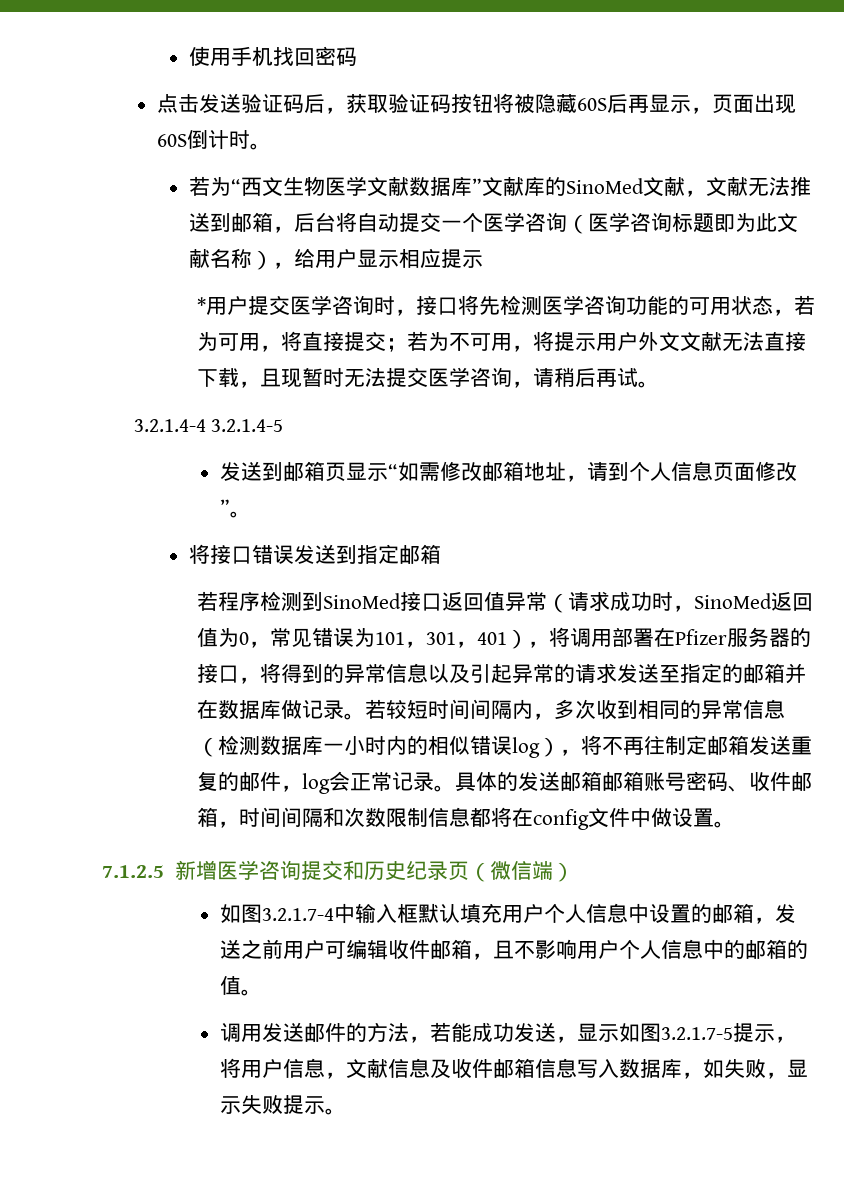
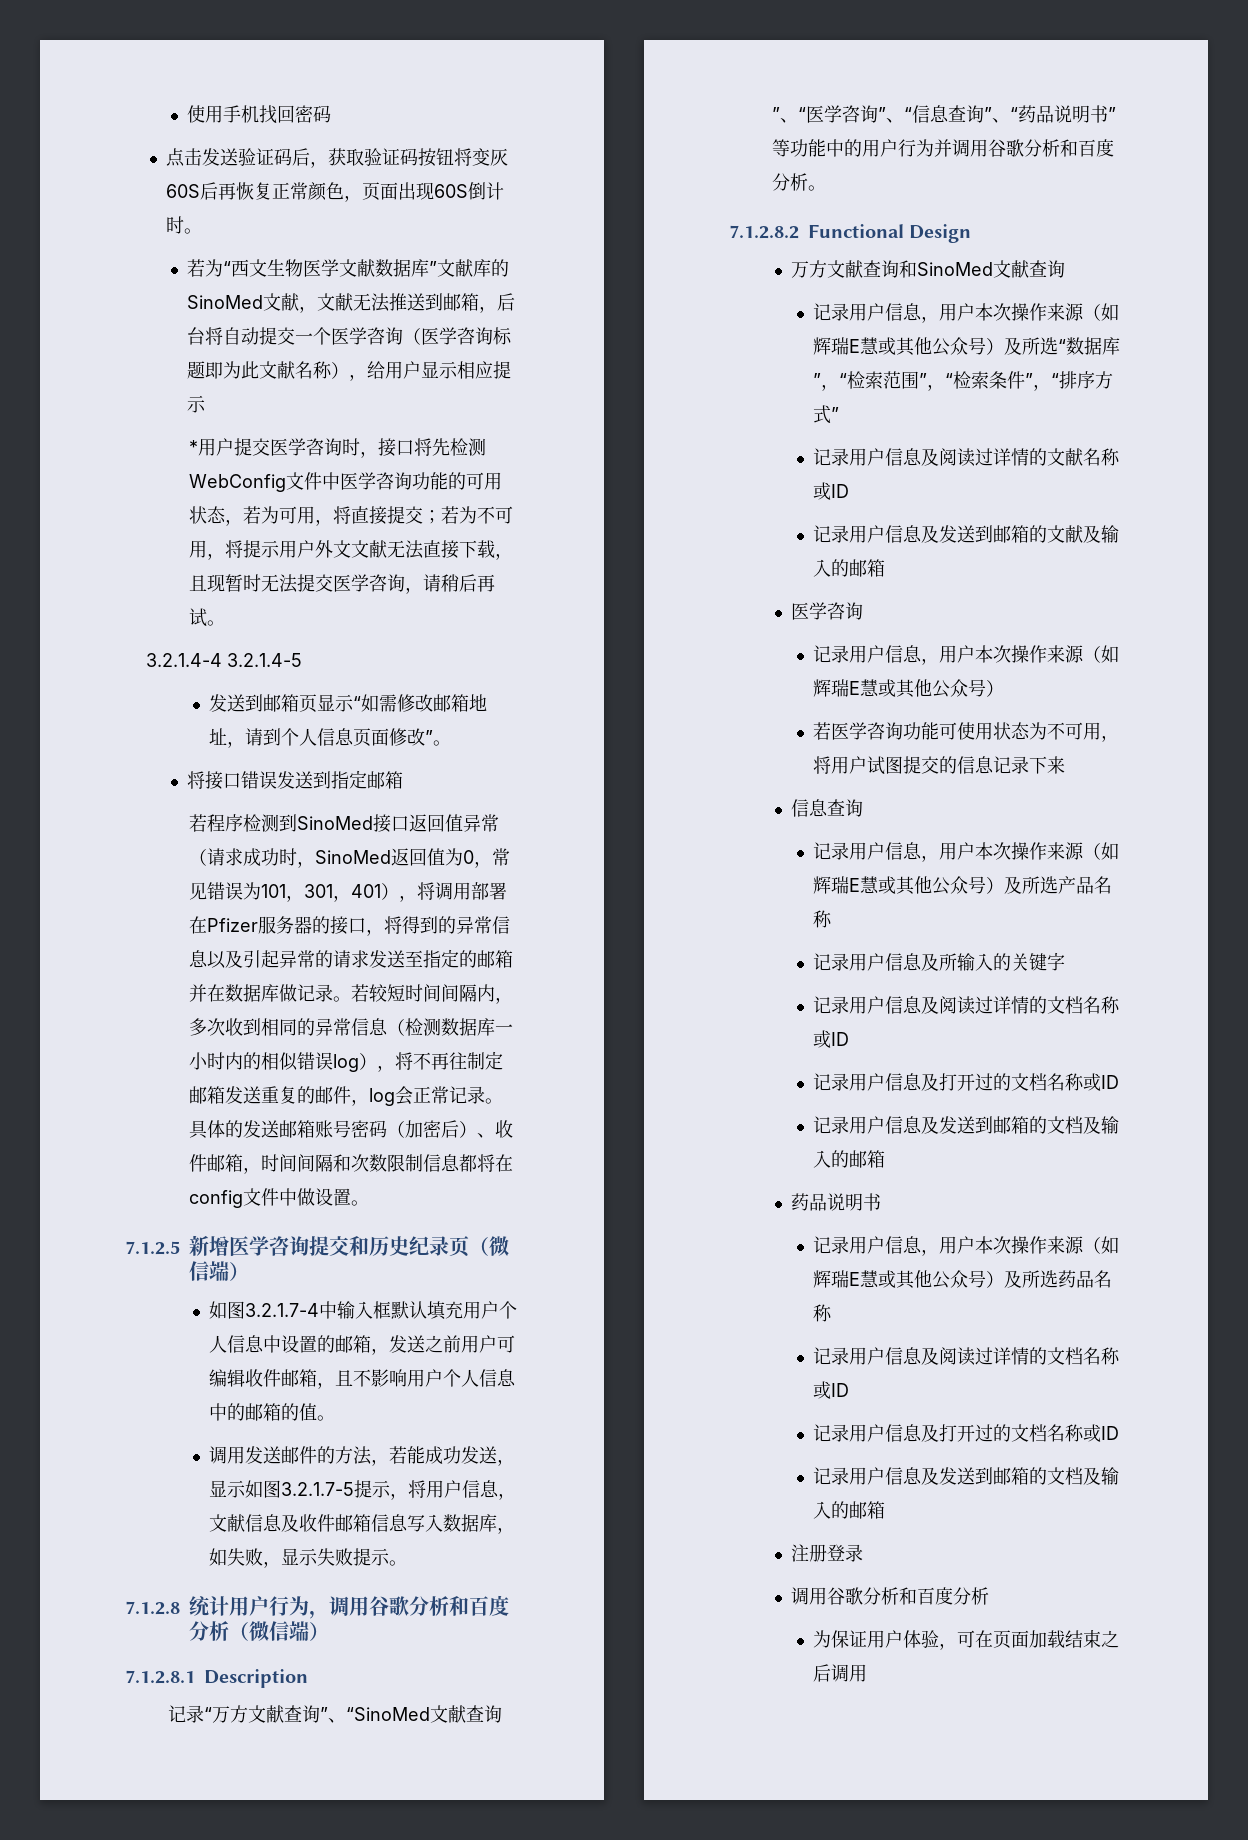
[513,94,577,114] 被隐藏 -> [472,148,509,166] 变灰
[648,94,691,113] 显示 -> [236,182,345,201] 恢复正常颜色
(543, 305) none -> [188,472,340,492] WebConfig文件中
[602,771,645,791] 邮箱 -> (315, 1129) none
(729, 781) none -> [386,1120,477,1138] （加密后）
(347, 1111) none -> [125,1595,509,1619] [189,1621,329,1641] [125,1669,308,1688] [167,1705,502,1723] [771,105,1116,123] [771,139,1114,157] [771,173,826,191] [729,224,972,243] [791,260,1066,278] [812,303,1119,323] [812,337,1120,356] [812,371,1113,391] [812,405,839,424] [812,448,1120,467] [812,482,849,500] [812,525,1119,543] [812,559,885,577] [791,602,864,620] [812,645,1119,665] [812,679,1004,698] [812,722,1119,742] [812,756,1065,775] [791,799,864,817] [812,842,1119,862] [812,876,1112,895] [812,910,832,928] [812,952,1065,971] [812,996,1120,1015] [812,1030,849,1048] [812,1073,1119,1091] [812,1116,1119,1134] [812,1150,885,1168] [791,1193,882,1211] [812,1236,1119,1256] [812,1270,1112,1289] [812,1304,832,1322] [812,1347,1120,1366] [812,1381,849,1399] [812,1424,1119,1442] [812,1467,1119,1485] [812,1501,885,1519] [791,1544,864,1562] [791,1587,990,1605] [812,1630,1119,1650] [812,1664,867,1682] // 7.1.2.8统计用户行为，调用谷歌分析和百度分析（微信端） // 7.1.2.8.1 Description // 记录“万方文献查询”、“SinoMed文献查询”、“医学咨询”、“信息查询”、“药品说明书”等功能中的用户行为并调用谷歌分析和百度分析。 // 7.1.2.8.2 Functional Design // 万方文献查询和SinoMed文献查询 // 记录用户信息，用户本次操作来源（如辉瑞E慧或其他公众号）及所选“数据库”，“检索范围”，“检索条件”，“排序方式” // 记录用户信息及阅读过详情的文献名称或ID // 记录用户信息及发送到邮箱的文献及输入的邮箱 // 医学咨询 // 记录用户信息，用户本次操作来源（如辉瑞E慧或其他公众号） // 若医学咨询功能可使用状态为不可用，将用户试图提交的信息记录下来 // 信息查询 // 记录用户信息，用户本次操作来源（如辉瑞E慧或其他公众号）及所选产品名称 // 记录用户信息及所输入的关键字 // 记录用户信息及阅读过详情的文档名称或ID // 记录用户信息及打开过的文档名称或ID // 记录用户信息及发送到邮箱的文档及输入的邮箱 // 药品说明书 // 记录用户信息，用户本次操作来源（如辉瑞E慧或其他公众号）及所选药品名称 // 记录用户信息及阅读过详情的文档名称或ID // 记录用户信息及打开过的文档名称或ID // 记录用户信息及发送到邮箱的文档及输入的邮箱 // 注册登录 // 调用谷歌分析和百度分析 // 为保证用户体验，可在页面加载结束之后调用

